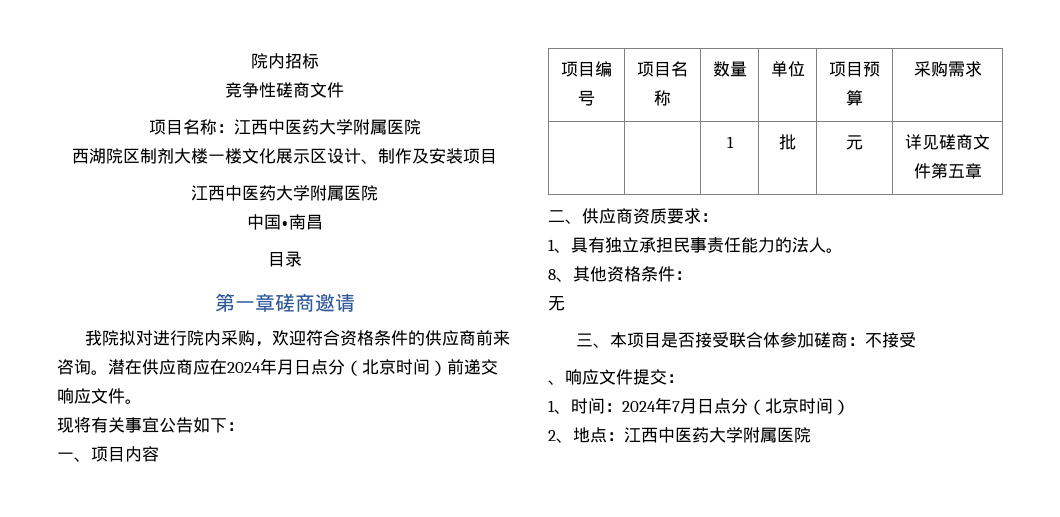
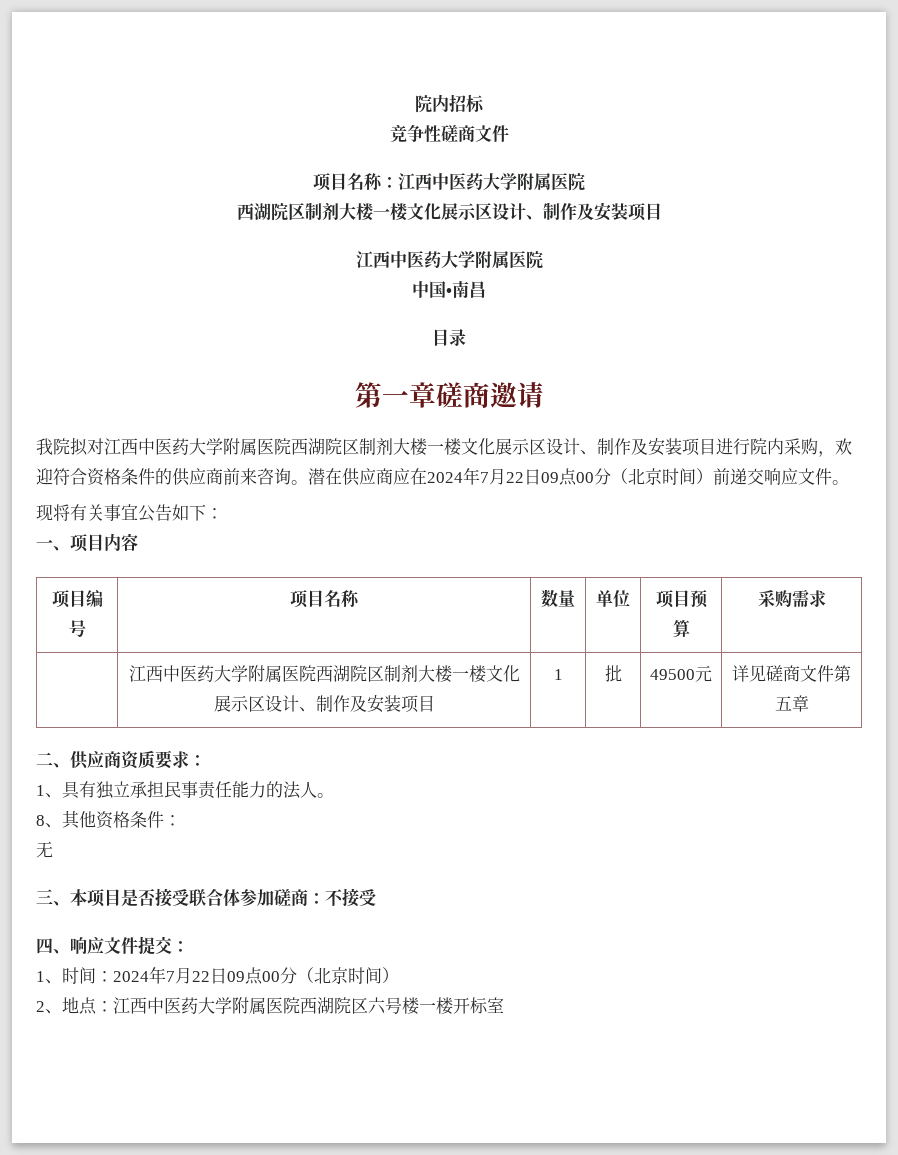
(154, 338) none -> [104,438,716,456] 江西中医药大学附属医院西湖院区制剂大楼一楼文化展示区设计、制作及安装项目
[277,359,328,375] 月日点 -> [480,468,594,486] 7月22日09点00
(982, 69) none -> [128,665,520,683] [213,695,435,713] 江西中医药大学附属医院西湖院区制剂大楼一楼文化展示区设计、制作及安装项目
(796, 142) none -> [650,669,695,680] 49500
(917, 340) none -> [36,938,53,954] 四
[697,398,731,414] 日点 -> [192,967,280,985] 22日09点00
(811, 435) none -> [300,997,504,1015] 西湖院区六号楼一楼开标室

